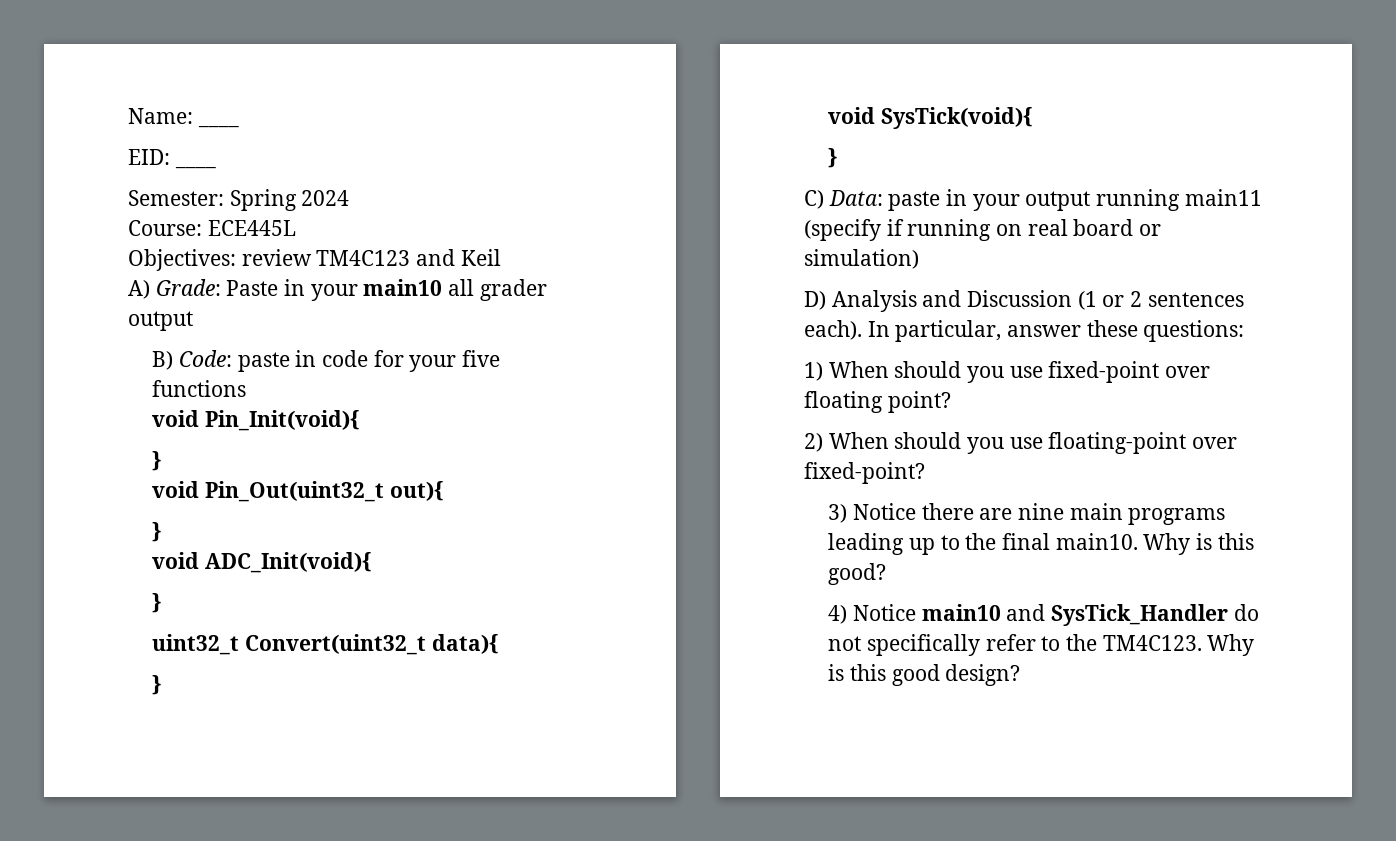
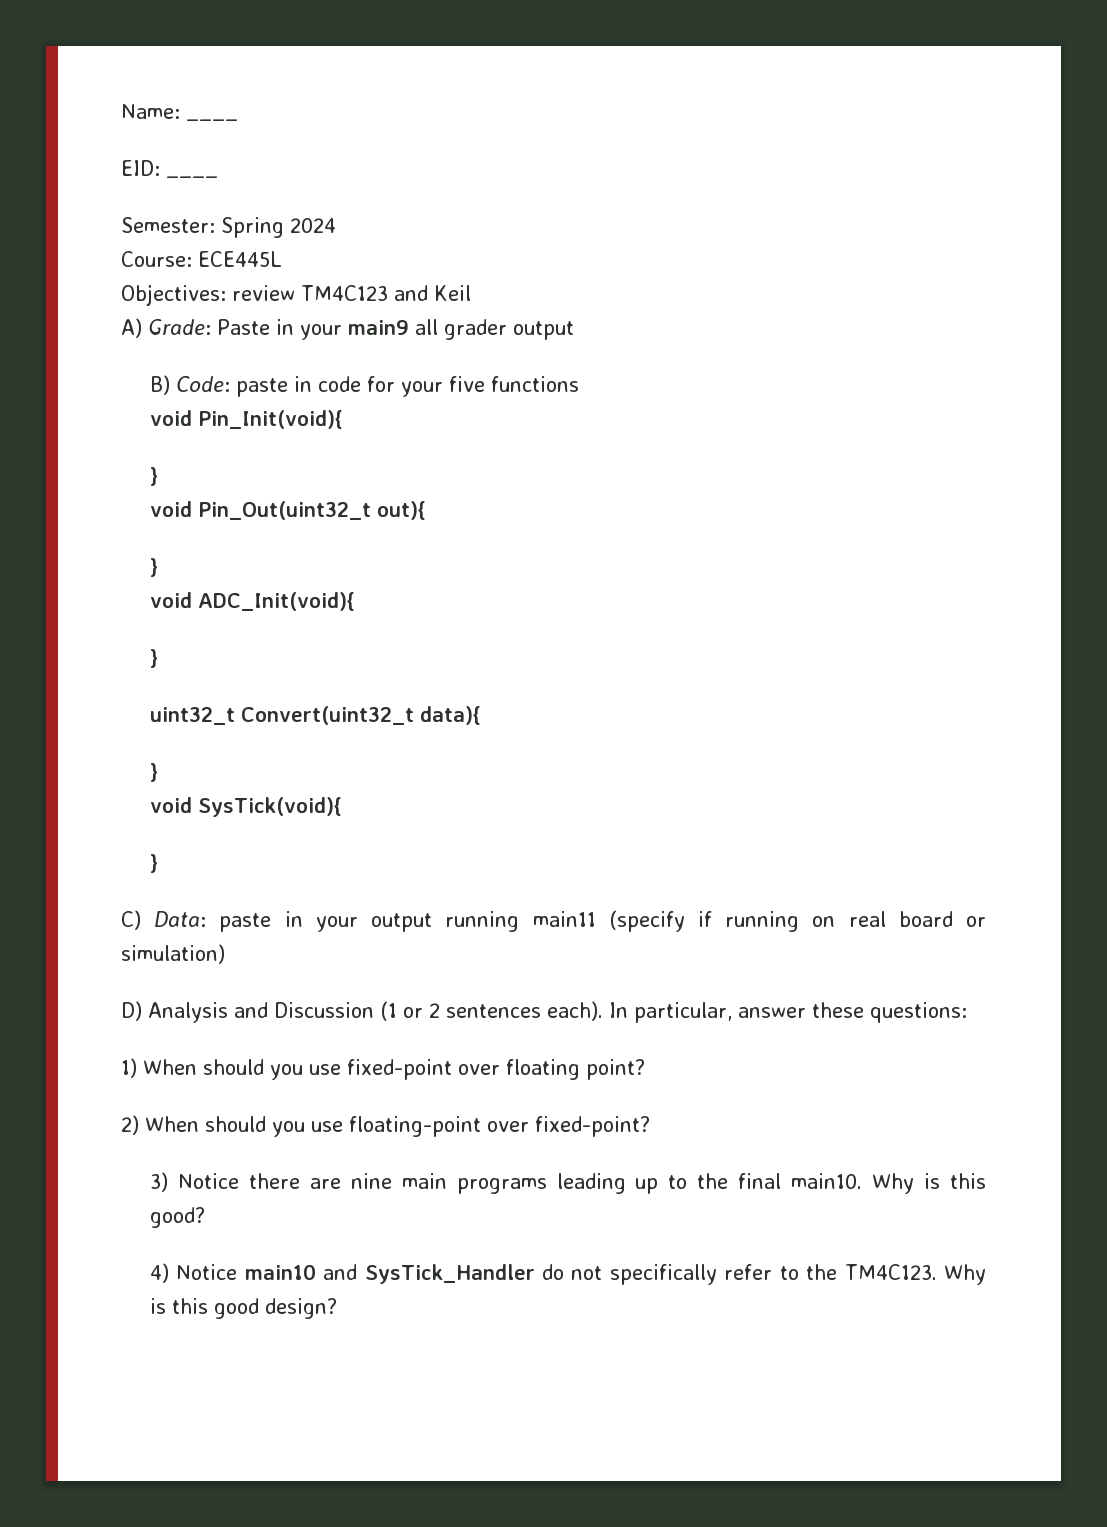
[363,279,443,296] main10 -> [348,320,409,335] main9

